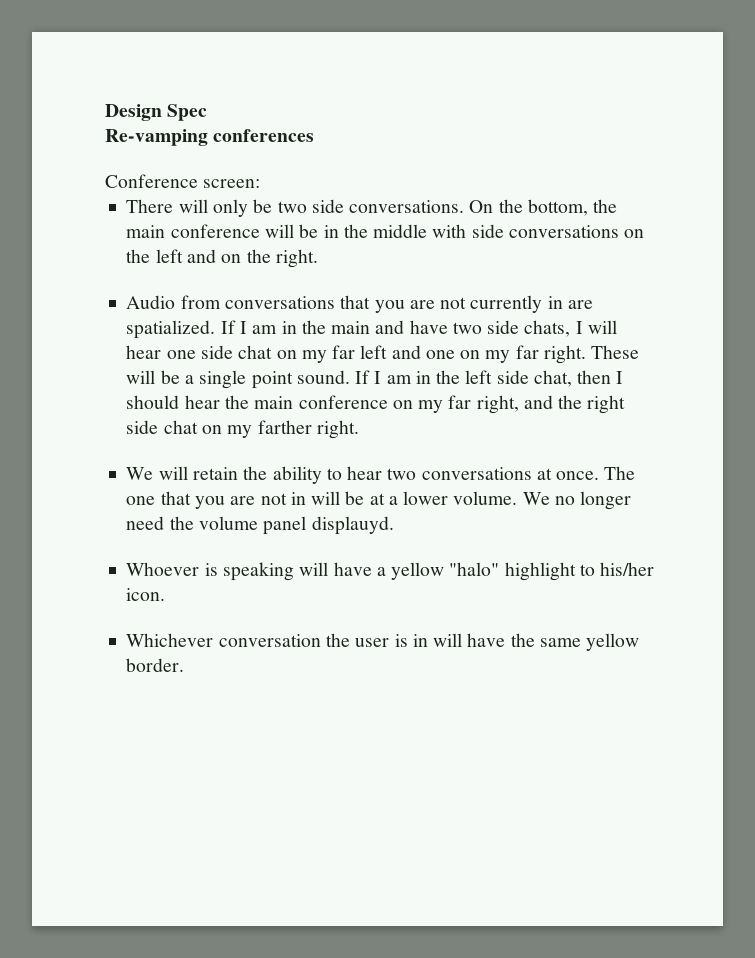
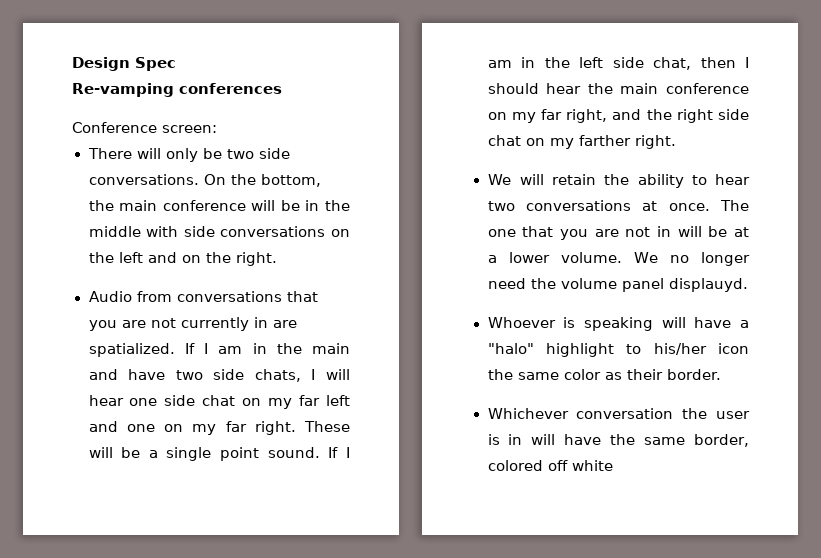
[391,562,445,580] yellow -> (749, 324) none
[126,588,166,601] icon. -> [718,343,749,354] [487,369,722,380] icon the same color as their border.
[586,633,640,651] [126,658,185,672] yellow border. -> [694,434,749,447] [487,460,613,471] border, colored off white

